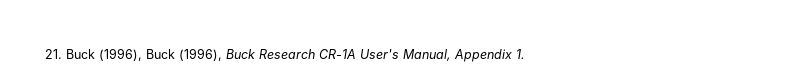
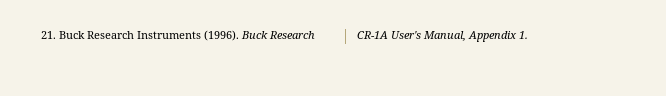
[99,48,222,61] (1996), Buck (1996), -> [87,30,239,41] Research Instruments (1996).

